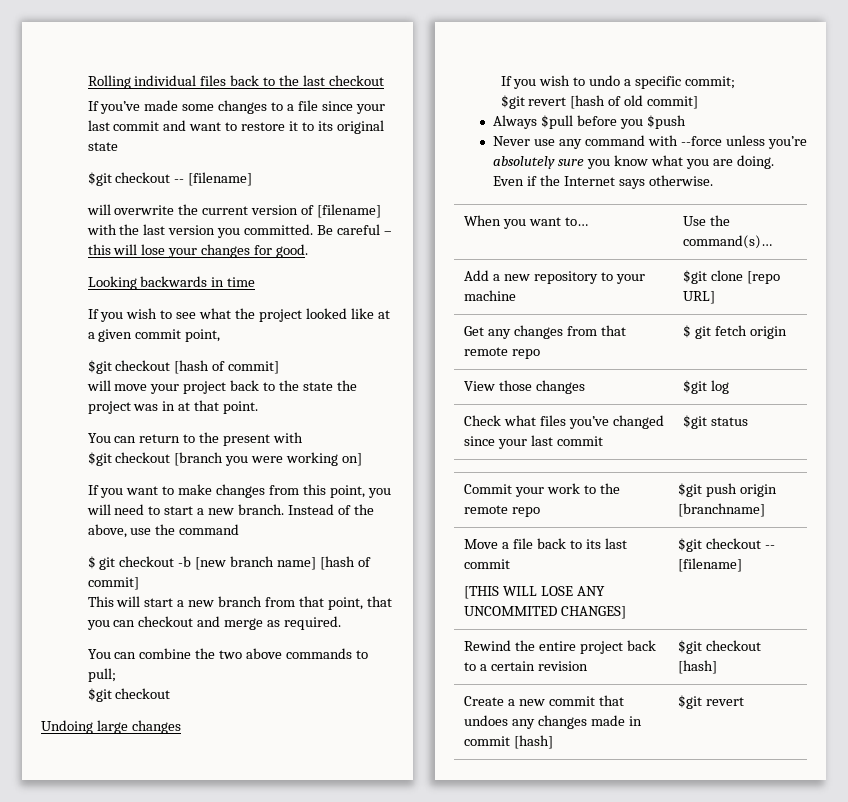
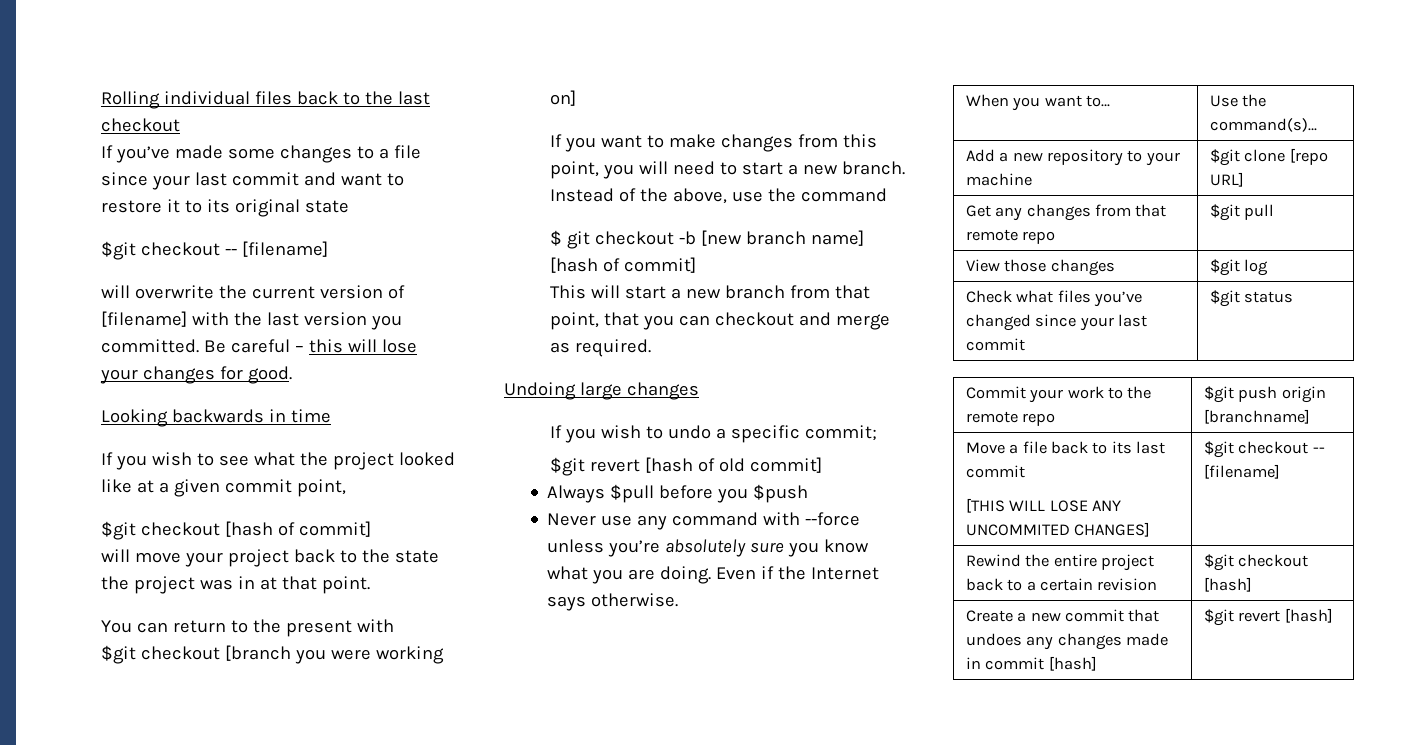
[87,648,368,659] [87,668,116,682] [87,688,171,702] // You can combine the two above commands to pull; // $git checkout -> (651, 348) none
[683,325,787,339] $ git fetch origin -> [1209,204,1275,221] $git pull
(745, 701) none -> [1284,608,1333,623] [hash]

